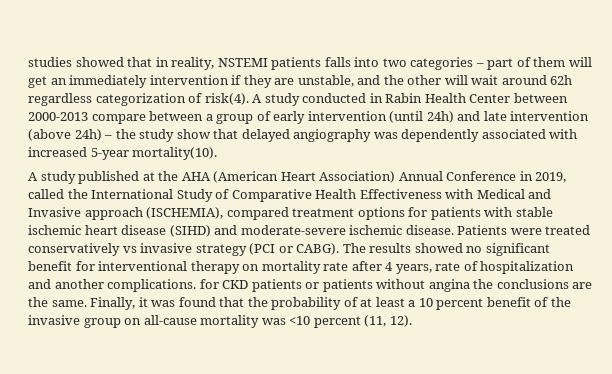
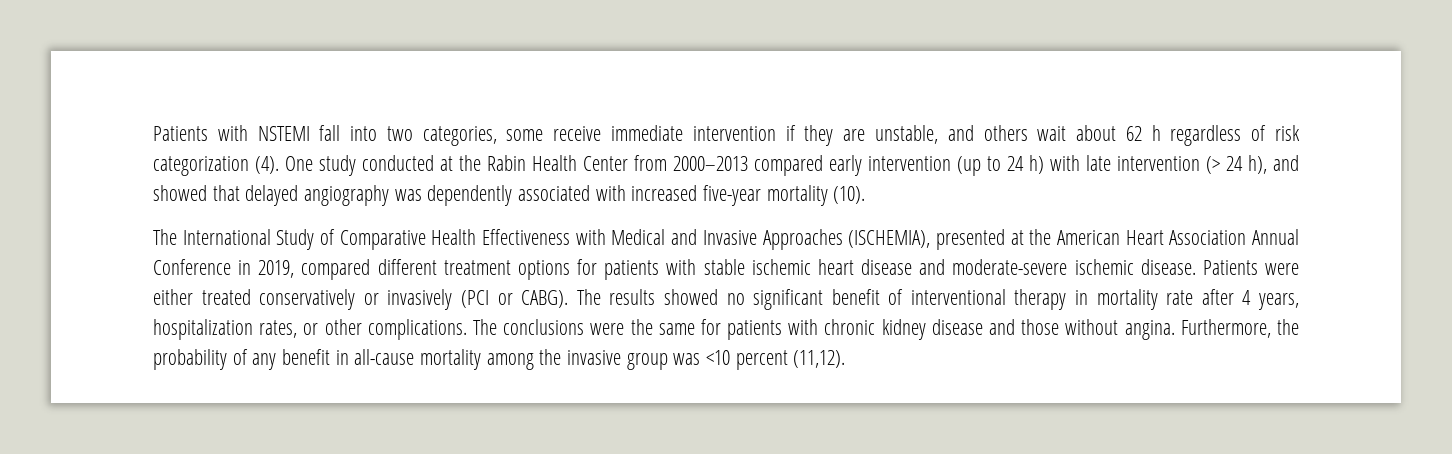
[28,57,592,70] [28,75,148,88] studies showed that in reality, NSTEMI patients falls into two categories – part of them will get an immediately -> [153,125,684,146] Patients with NSTEMI fall into two categories, some receive immediate
[383,75,573,85] [28,93,568,106] [28,111,590,124] [28,129,211,142] the other will wait around 62h regardless categorization of risk(4). A study conducted in Rabin Health Center between 2000-2013 compare between a group of early intervention (until 24h) and late intervention (above 24h) – the study show -> [983,125,1300,146] [153,155,1299,176] [153,185,207,201] others wait about 62 h regardless of risk categorization (4). One study conducted at the Rabin Health Center from 2000–2013 compared early intervention (up to 24 h) with late intervention (> 24 h), and showed
[90,147,218,160] [28,171,567,184] [28,189,88,199] 5-year mortality(10). // A study published at the AHA (American Heart Association) Annual Conference in 2019, called the -> [703,185,866,206] [153,229,177,245] five-year mortality (10). // The
[84,207,289,220] approach (ISCHEMIA), compared -> [762,229,1300,250] [153,259,437,280] Approaches (ISCHEMIA), presented at the American Heart Association Annual Conference in 2019, compared different
[169,225,211,237] (SIHD) -> (913, 267) none
(542, 231) none -> [153,289,193,305] either
[122,243,247,256] vs invasive strategy -> [363,289,453,310] or invasively
[75,261,95,271] for -> [888,289,904,305] of
[242,264,260,271] on -> [1075,290,1089,305] in
[435,261,575,274] [28,279,593,292] [28,297,571,310] [28,315,260,328] rate of hospitalization and another complications. for CKD patients or patients without angina the conclusions are the same. Finally, it was found that the probability of at least a 10 percent benefit of the invasive group on all-cause mortality -> [153,319,1299,340] [153,349,668,370] hospitalization rates, or other complications. The conclusions were the same for patients with chronic kidney disease and those without angina. Furthermore, the probability of any benefit in all-cause mortality among the invasive group
[364,315,412,327] (11, 12). -> [793,350,846,368] (11,12).

